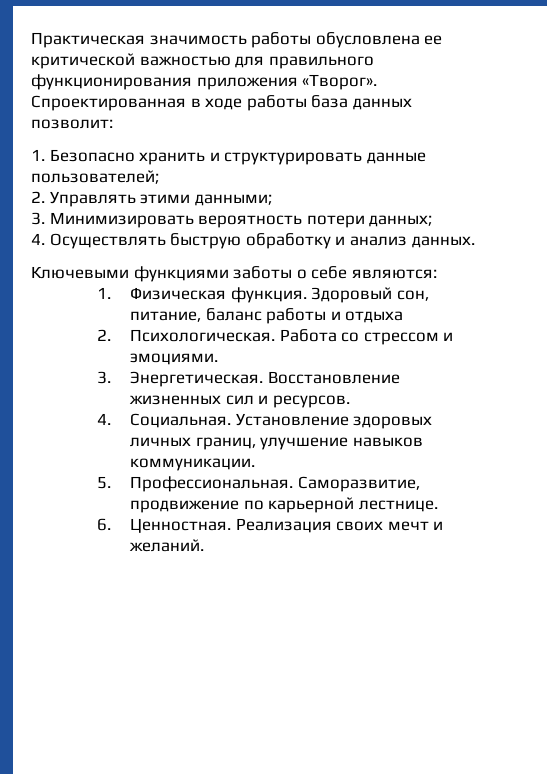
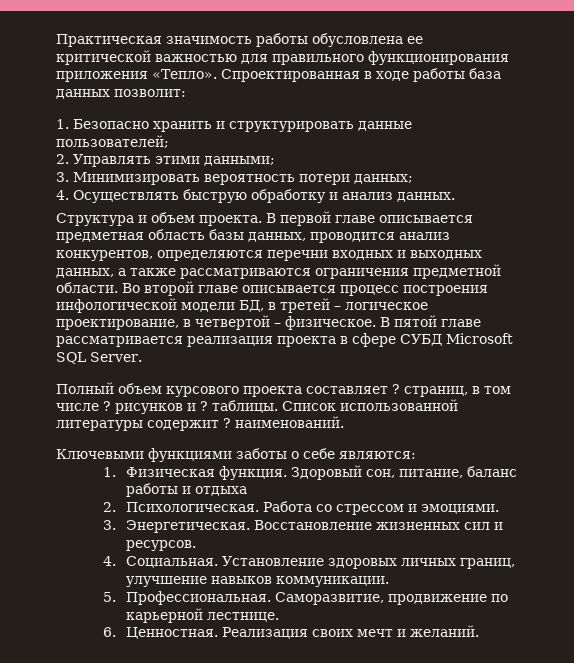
[302,74,378,90] «Творог». -> [152,69,217,79] «Тепло».
(475, 242) none -> [56,211,473,226] [56,229,450,243] [56,250,482,261] [56,264,501,279] [56,281,488,296] [56,298,428,313] [56,315,481,330] [56,333,513,347] [56,352,142,364] [56,382,511,397] [56,399,458,414] [56,416,344,431] // Структура и объем проекта. В первой главе описывается предметная область базы данных, проводится анализ конкурентов, определяются перечни входных и выходных данных, а также рассматриваются ограничения предметной области. Во второй главе описывается процесс построения инфологической модели БД, в третей – логическое проектирование, в четвертой – физическое. В пятой главе рассматривается реализация проекта в сфере СУБД Microsoft SQL Server. // Полный объем курсового проекта составляет ? страниц, в том числе ? рисунков и ? таблицы. Список использованной литературы содержит ? наименований.

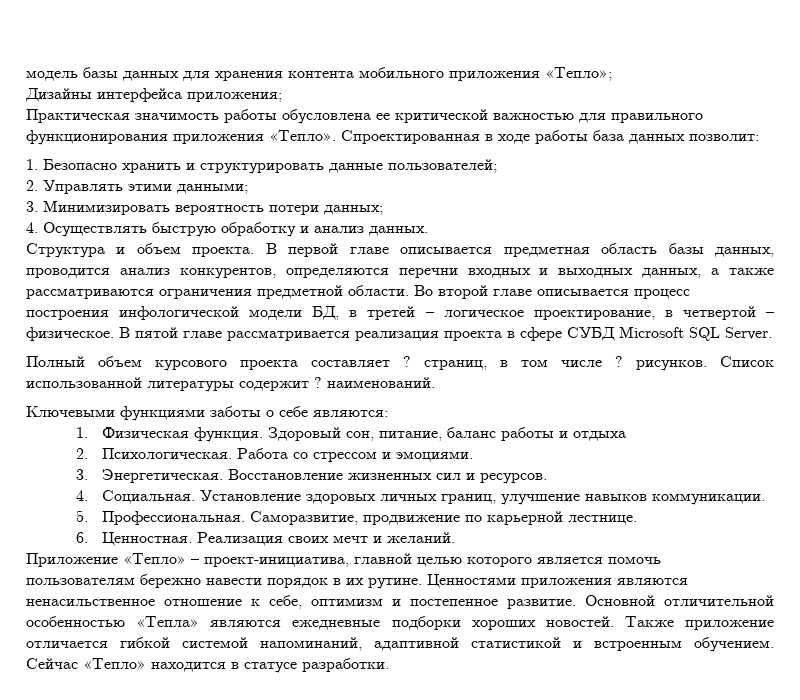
(56, 40) none -> [26,67,612,81] [25,88,282,102] модель базы данных для хранения контента мобильного приложения «Тепло»; // Дизайны интерфейса приложения; //
[115,400,278,414] рисунков и ? таблицы. -> [636,360,707,371] рисунков.
(480, 631) none -> [26,553,661,567] [26,574,688,589] [26,595,774,609] [26,616,774,630] [26,637,774,652] [26,658,389,673] // Приложение «Тепло» – проект-инициатива, главной целью которого является помочь пользователям бережно навести порядок в их рутине. Ценностями приложения являются ненасильственное отношение к себе, оптимизм и постепенное развитие. Основной отличительной особенностью «Тепла» являются ежедневные подборки хороших новостей. Также приложение отличается гибкой системой напоминаний, адаптивной статистикой и встроенным обучением. Сейчас «Тепло» находится в статусе разработки.

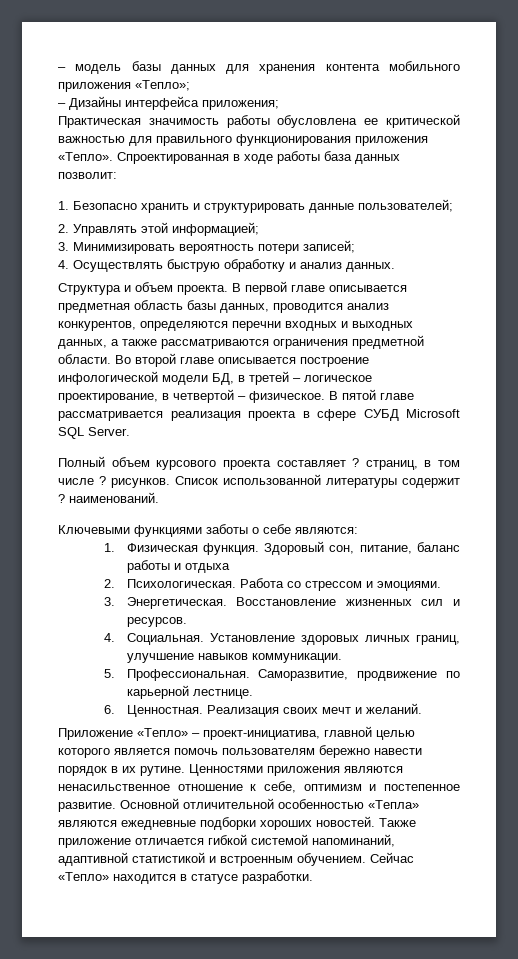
(26, 75) none -> [58,67,66,71] ‒
(612, 74) none -> [58,103,66,107] ‒
[128,183,248,194] этими данными; -> [141,222,259,236] этой информацией;
[324,205,383,215] данных; -> [303,240,355,253] записей;
[634,289,690,299] [26,310,109,320] процесс построения -> [300,357,369,367] построение

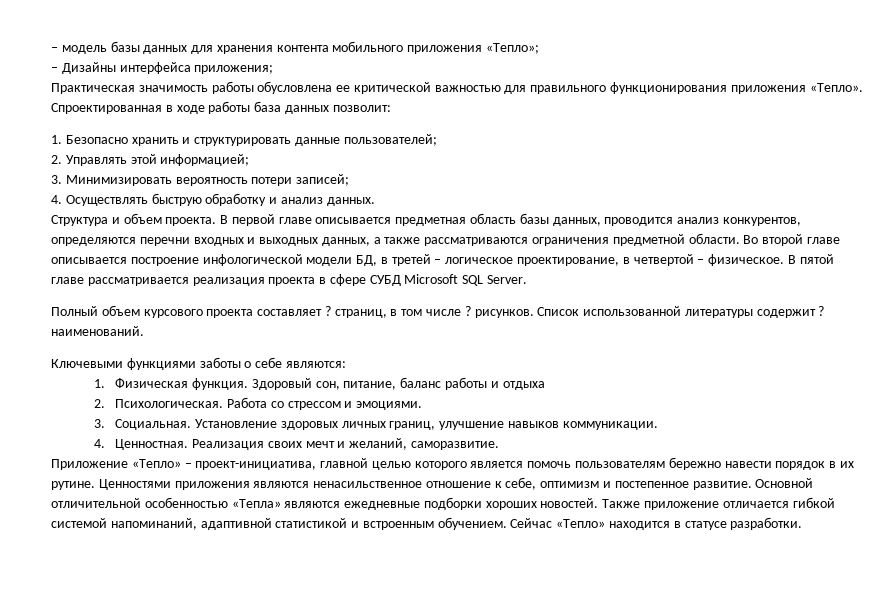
[126,597,461,609] [126,617,187,627] [103,633,115,642] Энергетическая. Восстановление жизненных сил и ресурсов. // 4. -> (105, 423) none
[103,669,460,681] [126,685,253,699] [103,705,115,714] 5. Профессиональная. Саморазвитие, продвижение по карьерной лестнице. // 6. -> [93,439,105,448] 4.
[365,703,422,714] желаний. -> [349,438,499,450] желаний, саморазвитие.

